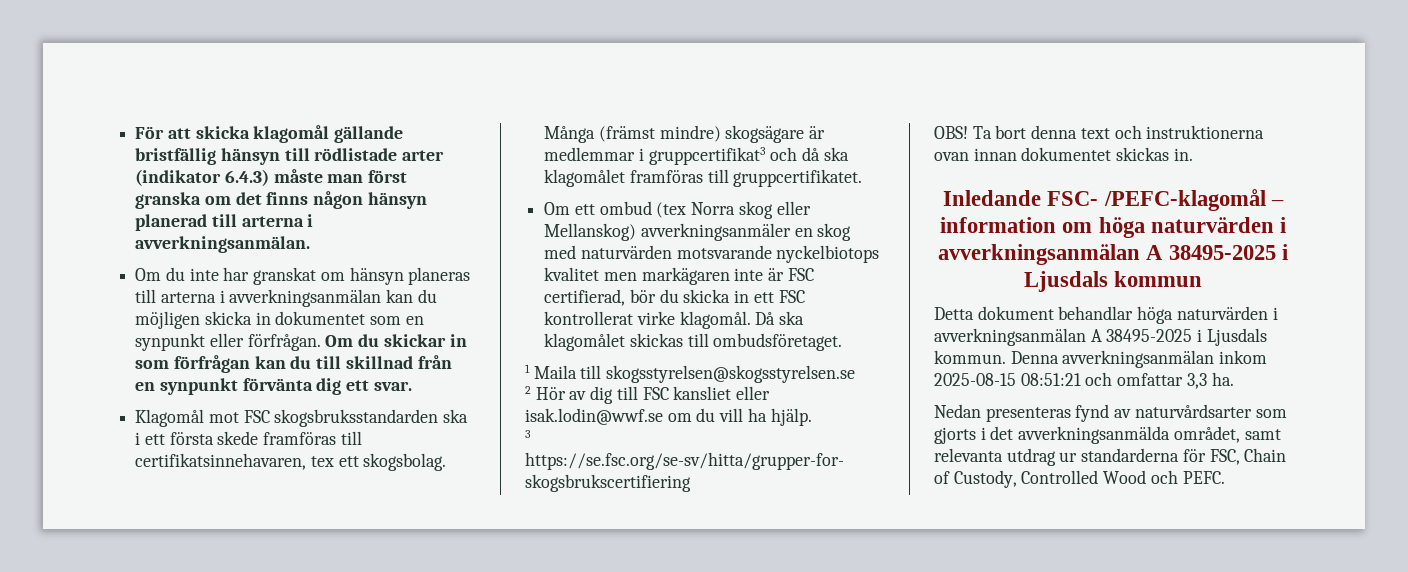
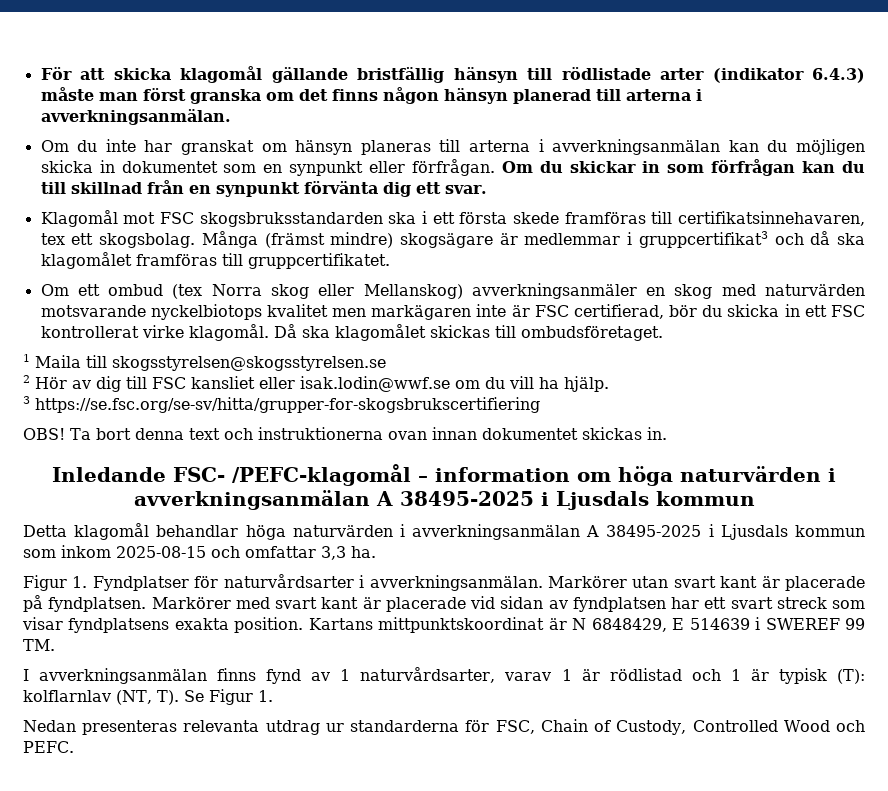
[977,306,1054,320] dokument -> [74,523,150,540] klagomål
[934,350,1215,368] kommun. Denna avverkningsanmälan -> [794,525,865,537] [23,549,56,558] kommun som
[1020,373,1081,386] 08:51:21 -> (206, 552) none
[934,404,1287,422] [934,426,1281,444] Nedan presenteras fynd av naturvårdsarter som gjorts i det avverkningsanmälda området, samt -> [23,574,865,591] [23,595,865,612] [22,617,865,633] [23,639,55,651] [23,667,866,684] [23,689,273,705] [23,720,178,735] Figur 1. Fyndplatser för naturvårdsarter i avverkningsanmälan. Markörer utan svart kant är placerade på fyndplatsen. Markörer med svart kant är placerade vid sidan av fyndplatsen har ett svart streck som visar fyndplatsens exakta position. Kartans mittpunktskoordinat är N 6848429, E 514639 i SWEREF 99 TM. // I avverkningsanmälan finns fynd av 1 naturvårdsarter, varav 1 är rödlistad och 1 är typisk (T): kolflarnlav (NT, T). Se Figur 1. // Nedan presenteras

